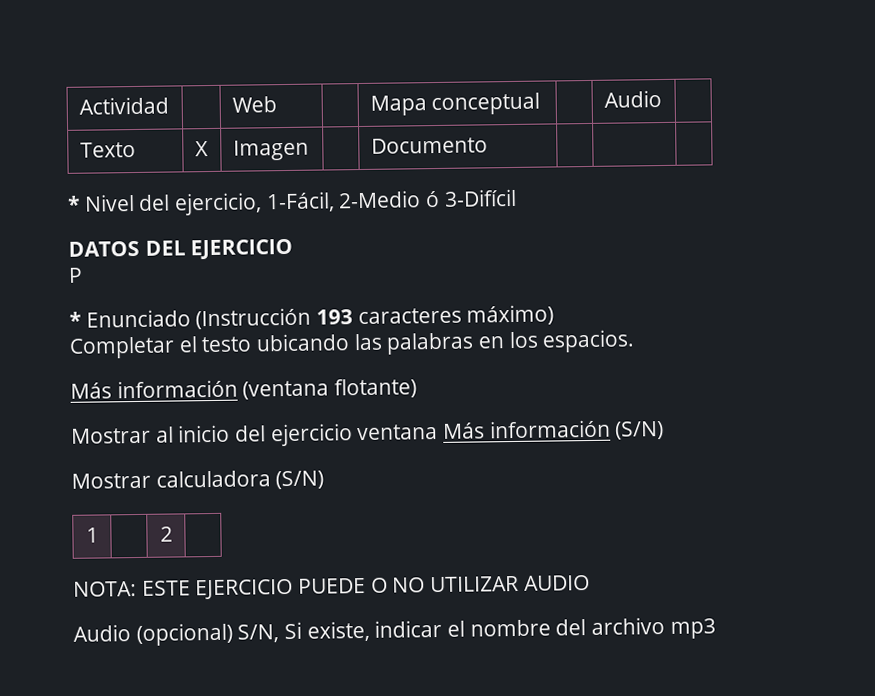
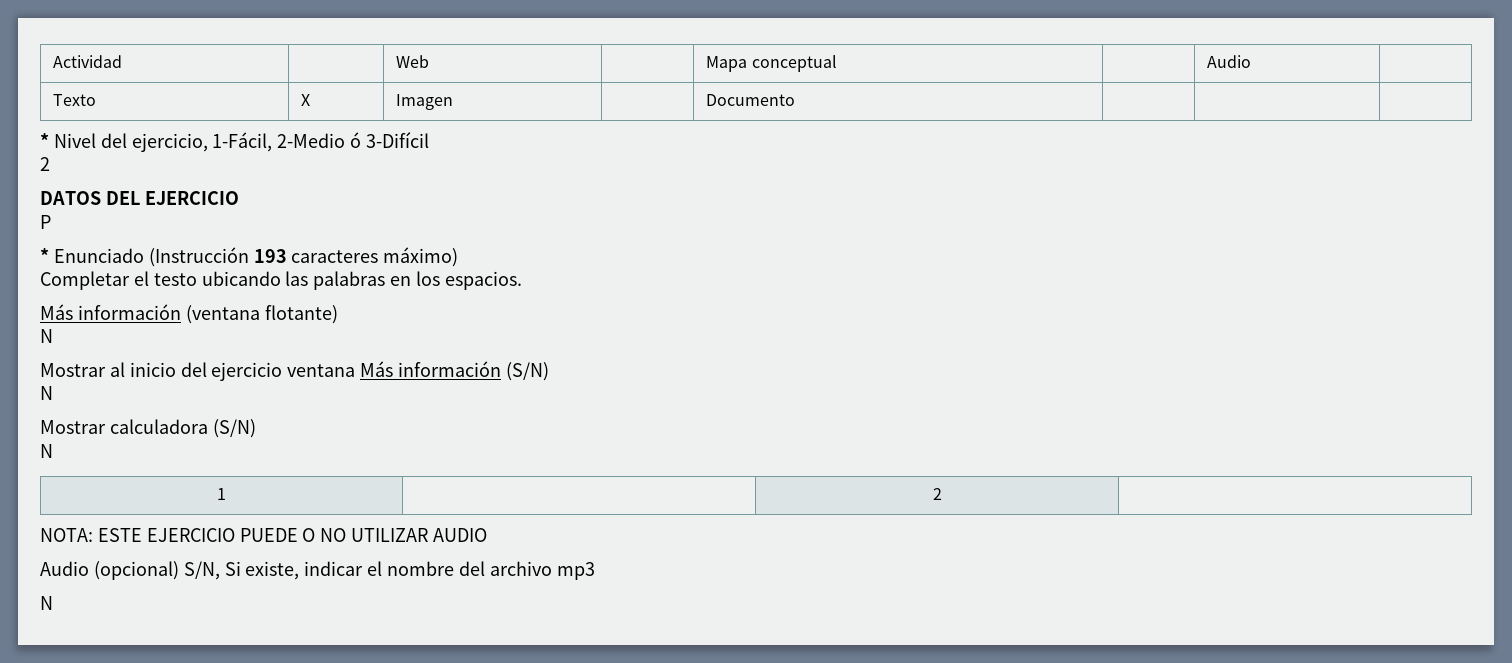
(517, 197) none -> [40,157,50,171] // 2
(418, 388) none -> [40,329,53,343] // N
(665, 430) none -> [40,386,53,400] // N
(325, 480) none -> [40,444,53,458] // N
(716, 628) none -> [40,596,53,610] // N

